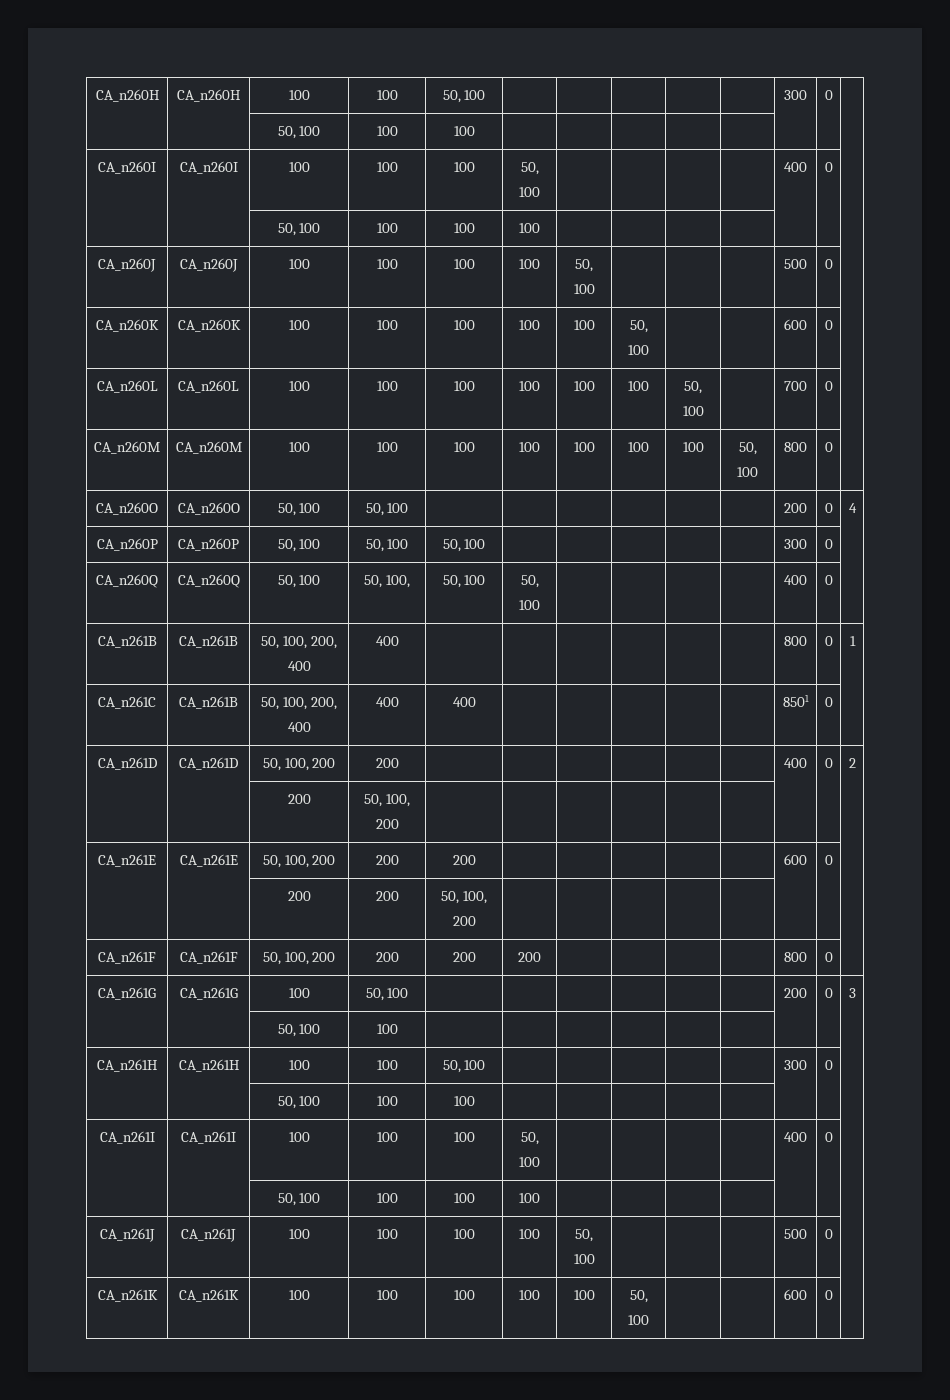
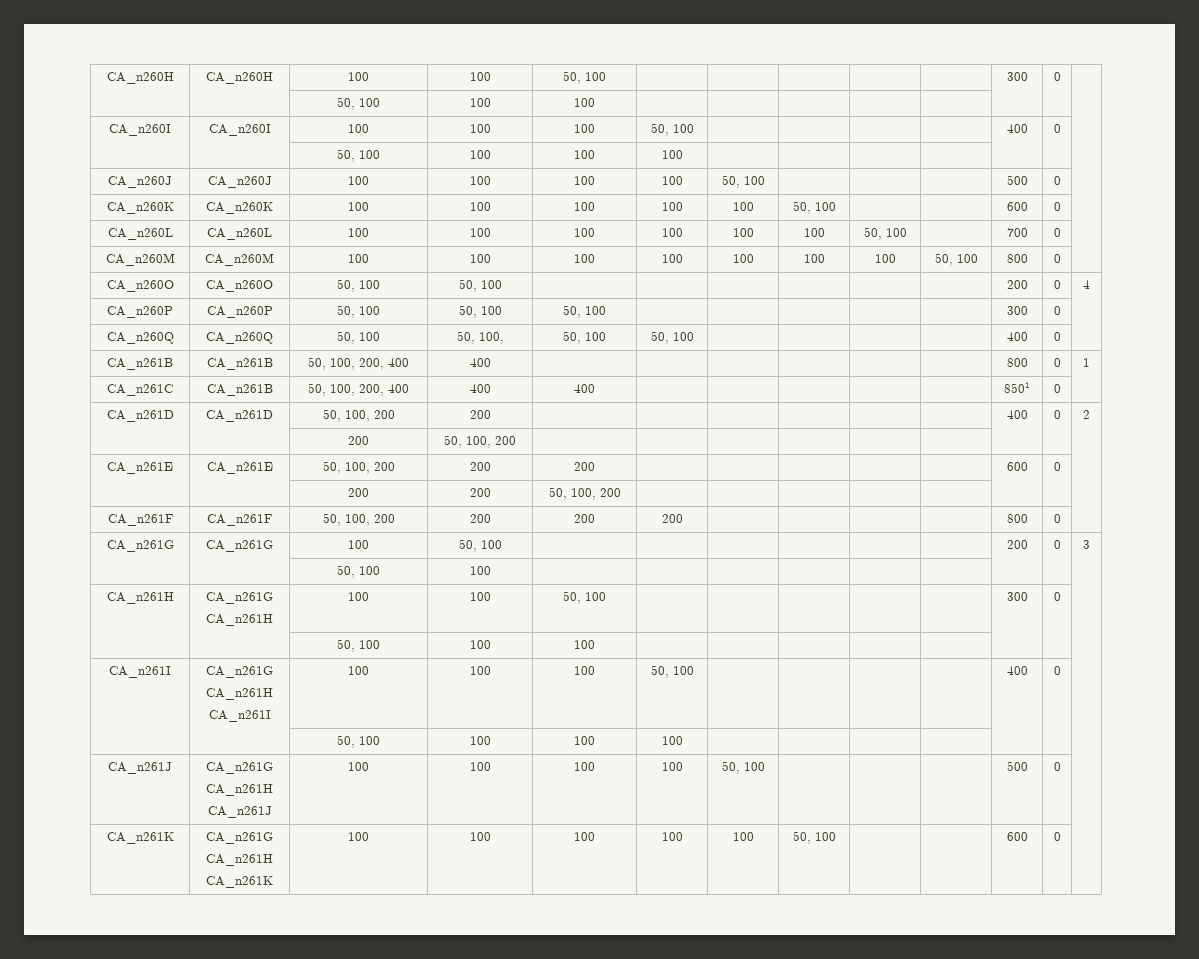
(157, 1065) none -> [206,592,273,604] CA_n261G //
(155, 1137) none -> [206,666,273,678] [206,688,273,700] CA_n261G // CA_n261H //
(155, 1235) none -> [206,762,273,774] [206,784,273,796] CA_n261G // CA_n261H //
(158, 1295) none -> [206,832,273,844] [206,854,273,866] CA_n261G // CA_n261H //

